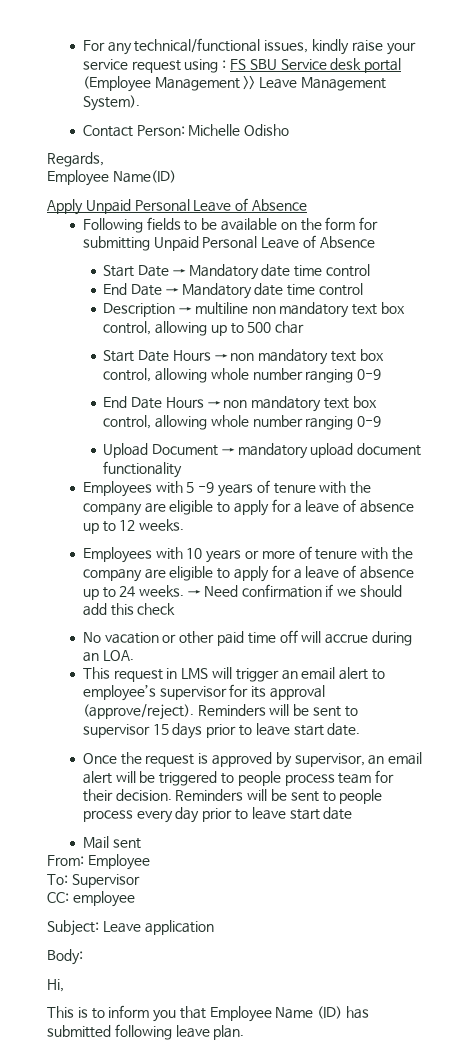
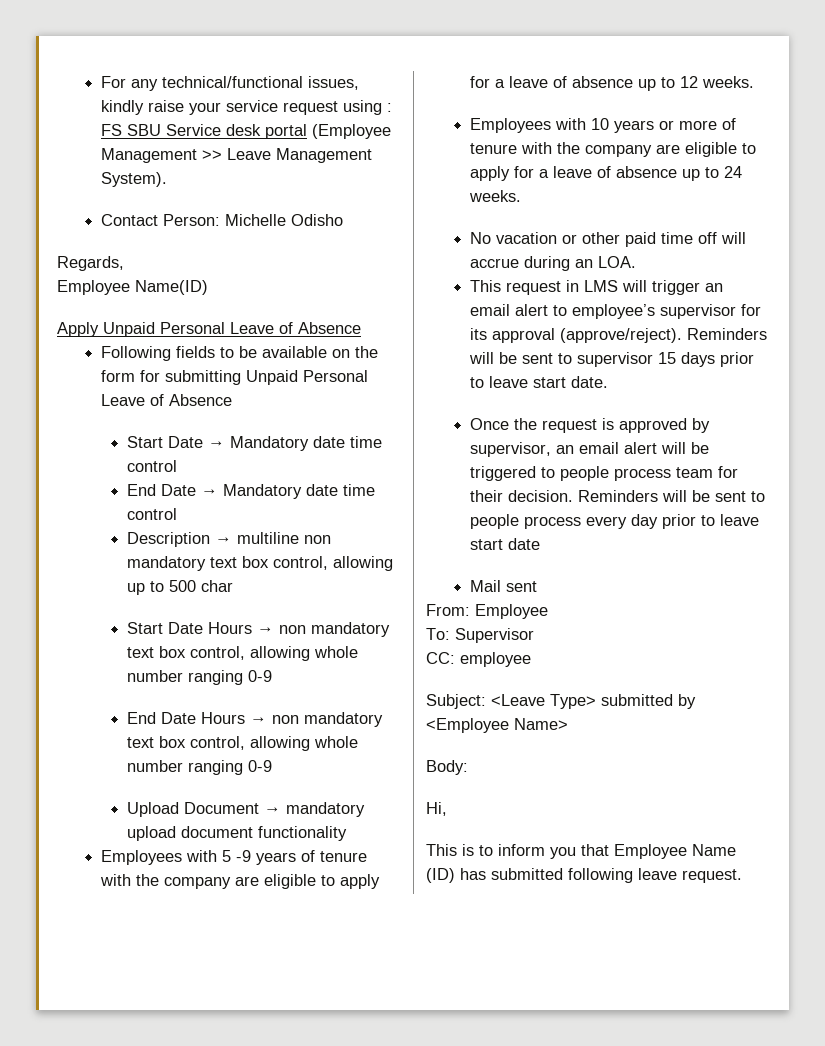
[187,584,402,598] [82,603,176,616] → Need confirmation if we should add this check -> (522, 196) none
[102,920,214,935] Leave application -> [491,694,696,709] [426,718,568,733] <Leave Type> submitted by <Employee Name>
[213,1025,245,1040] plan. -> [682,869,742,883] request.

